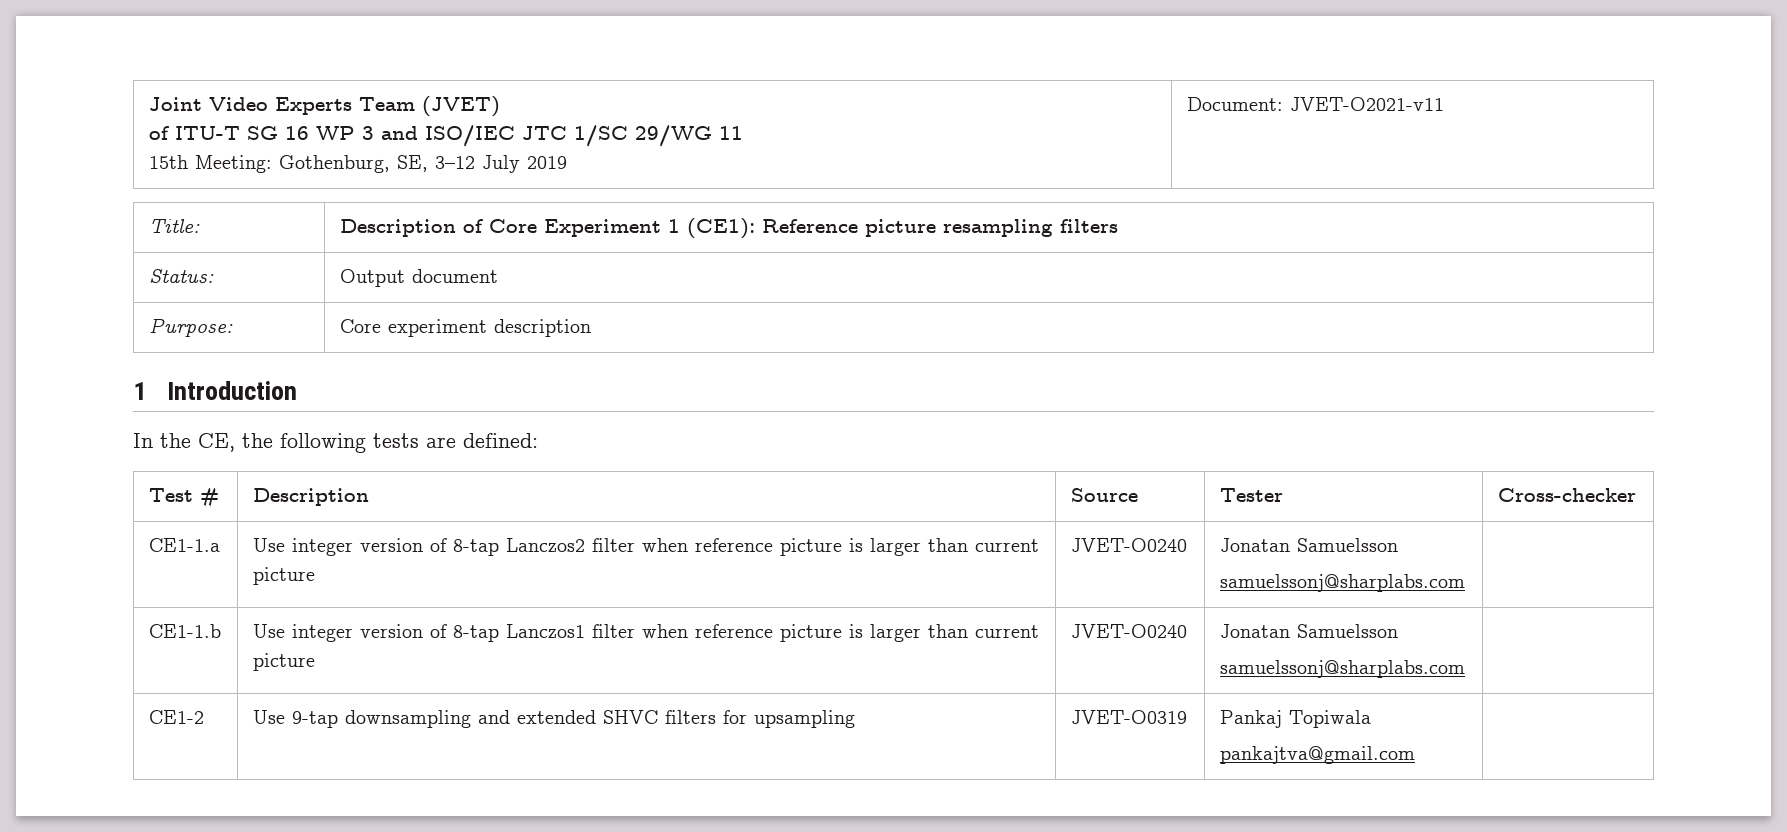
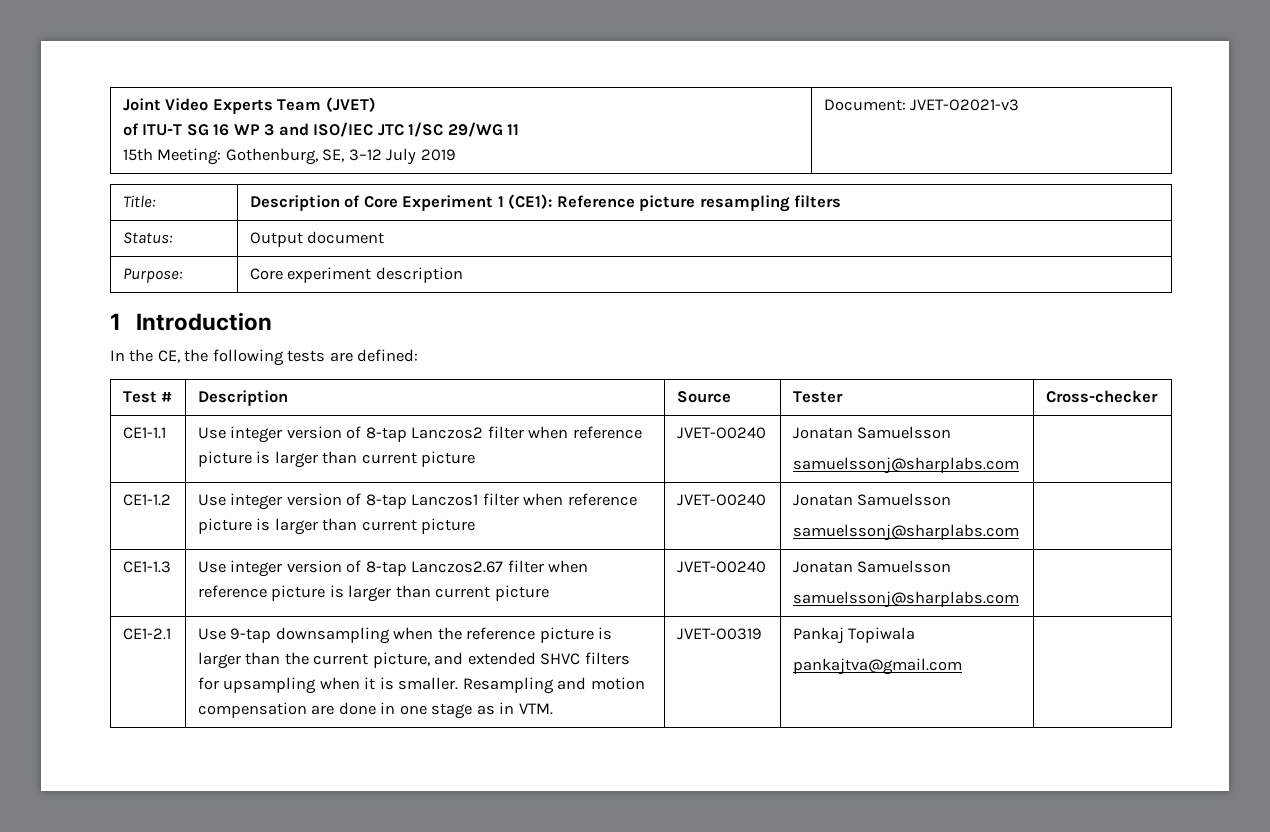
[1289,97,1444,111] JVET-O2021-v11 -> [910,99,1020,111] JVET-O2021-v3
[148,538,220,552] CE1-1.a -> [122,427,166,439] CE1-1.1
[148,624,221,638] CE1-1.b -> [122,494,171,506] CE1-1.2
[148,710,204,724] [252,710,471,728] CE1-2 | Use 9-tap downsampling -> [122,561,171,573] [197,560,589,577] [197,585,549,602] [676,561,766,573] [792,560,952,573] [792,591,1019,608] [122,628,171,640] [197,627,613,644] [197,652,430,669] CE1-1.3 | Use integer version of 8-tap Lanczos2.67 filter when reference picture is larger than current picture | JVET-O0240 | Jonatan Samuelsson // samuelssonj@sharplabs.com | // CE1-2.1 | Use 9-tap downsampling when the reference picture is larger than the current picture,
(855, 719) none -> [319,677,645,694] [197,702,553,719] when it is smaller. Resampling and motion compensation are done in one stage as in VTM.

